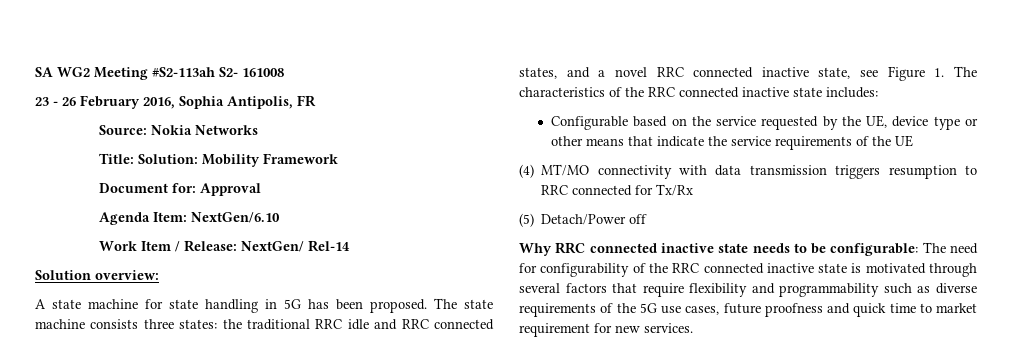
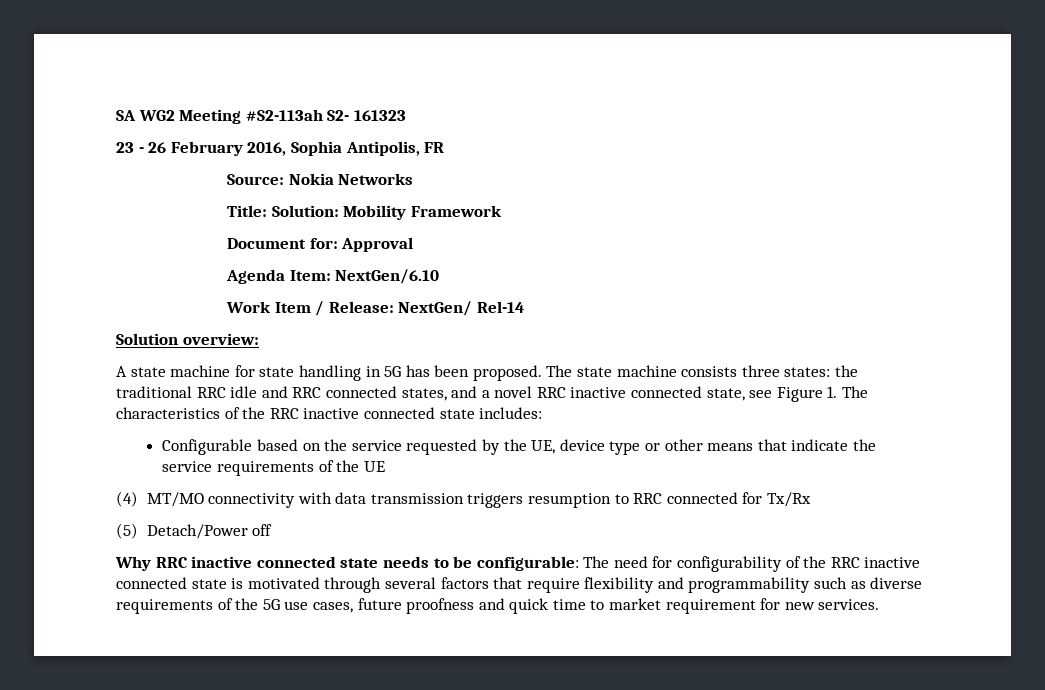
[242,68,284,77] 161008 -> [353,110,406,121] 161323
[693,67,809,78] connected inactive -> [570,386,703,398] inactive connected
[679,87,789,98] connected inactive -> [303,407,435,419] inactive connected
[589,243,714,253] connected inactive -> [191,556,336,568] inactive connected
[703,263,814,274] connected inactive -> [864,557,921,568] [116,577,187,589] inactive connected

